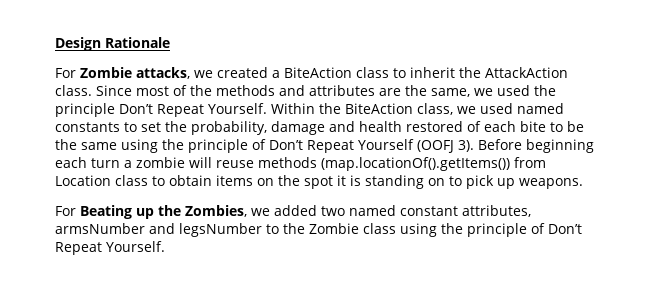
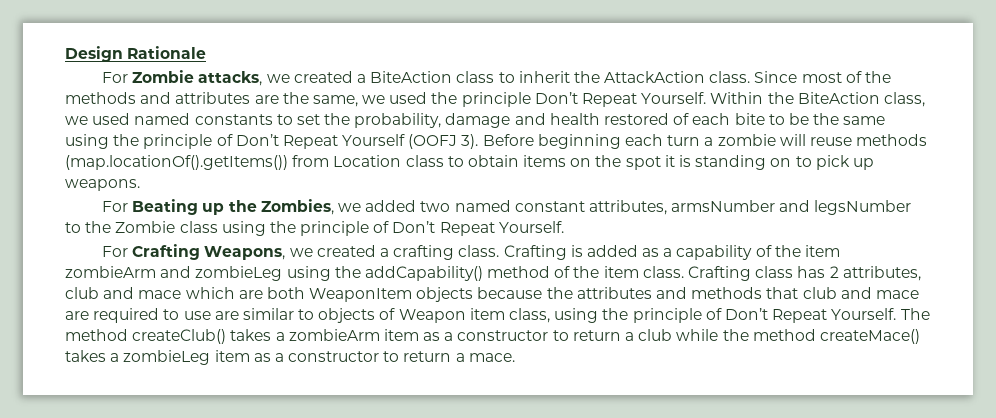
(165, 246) none -> [102,244,841,260] [65,266,921,281] [65,287,919,302] [65,308,930,323] [65,329,920,344] [65,350,515,365] // For Crafting Weapons, we created a crafting class. Crafting is added as a capability of the item zombieArm and zombieLeg using the addCapability() method of the item class. Crafting class has 2 attributes, club and mace which are both WeaponItem objects because the attributes and methods that club and mace are required to use are similar to objects of Weapon item class, using the principle of Don’t Repeat Yourself. The method createClub() takes a zombieArm item as a constructor to return a club while the method createMace() takes a zombieLeg item as a constructor to return a mace.

